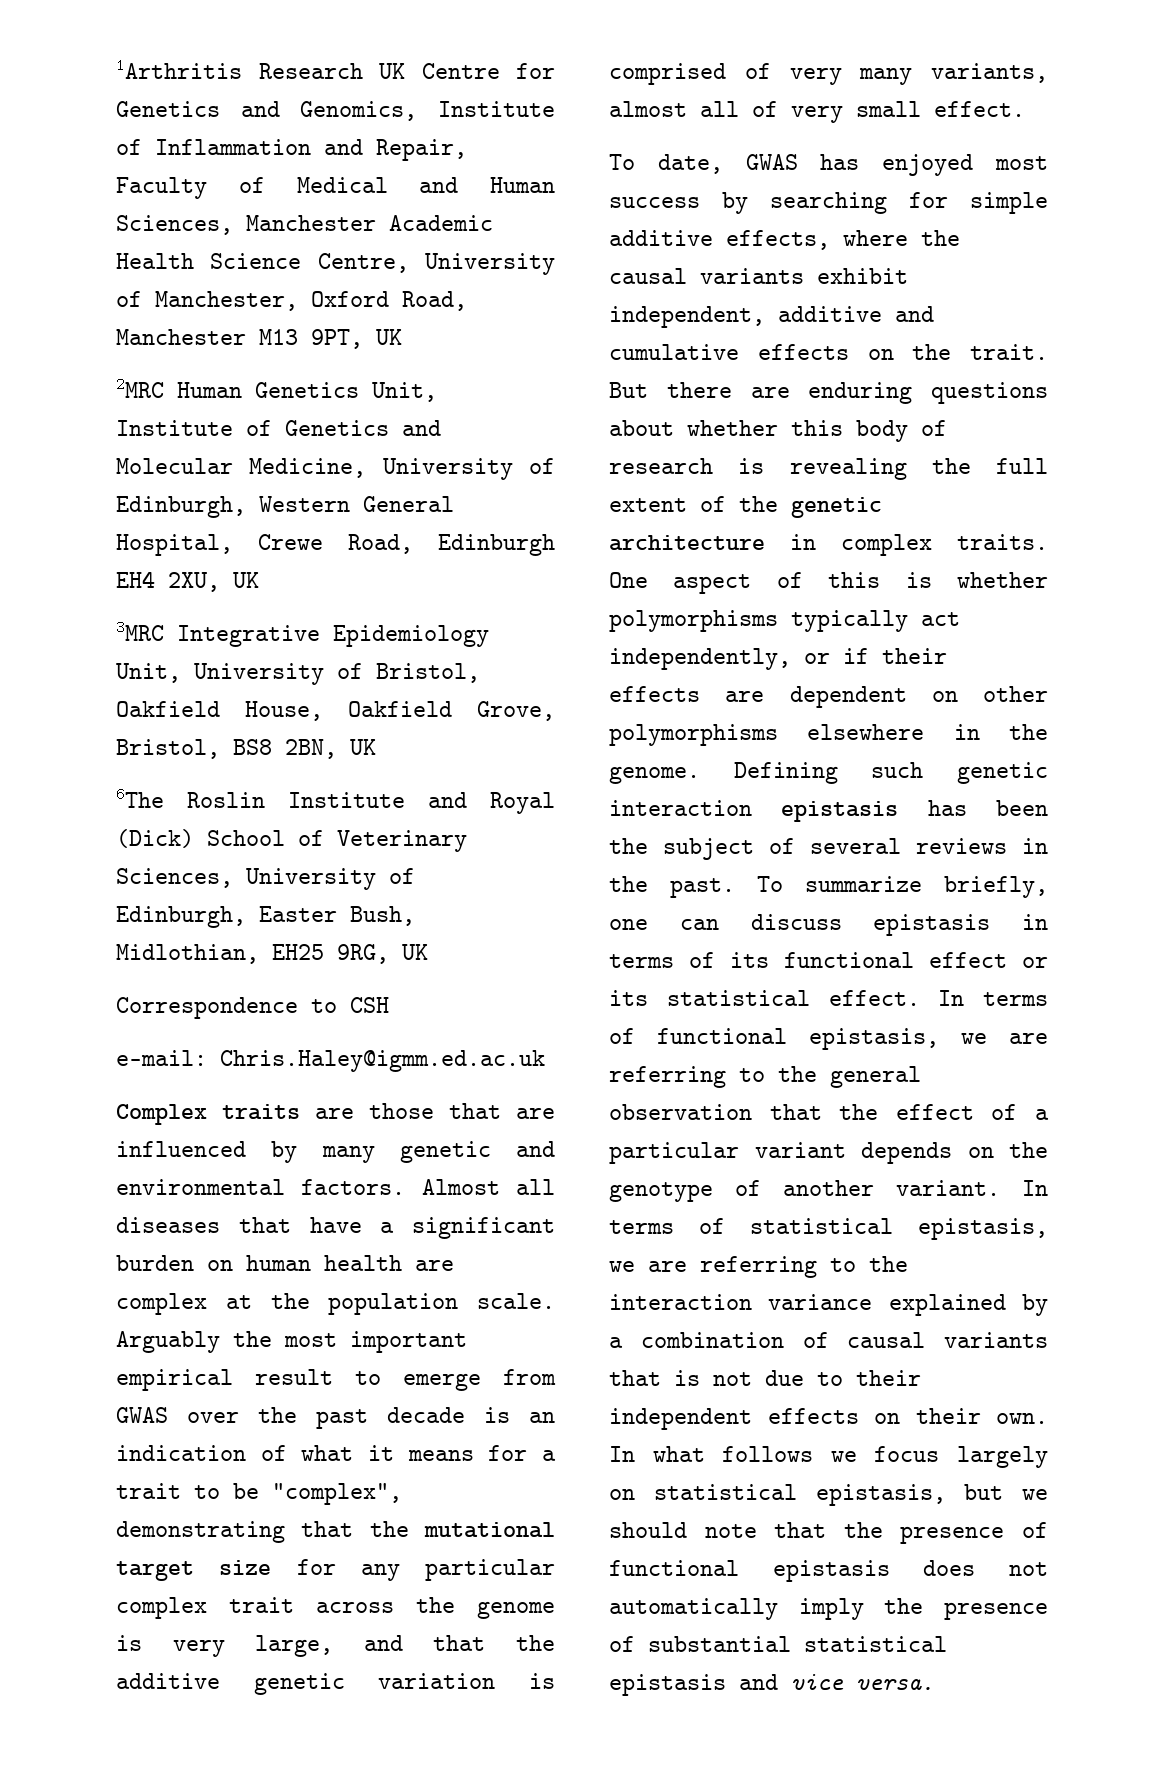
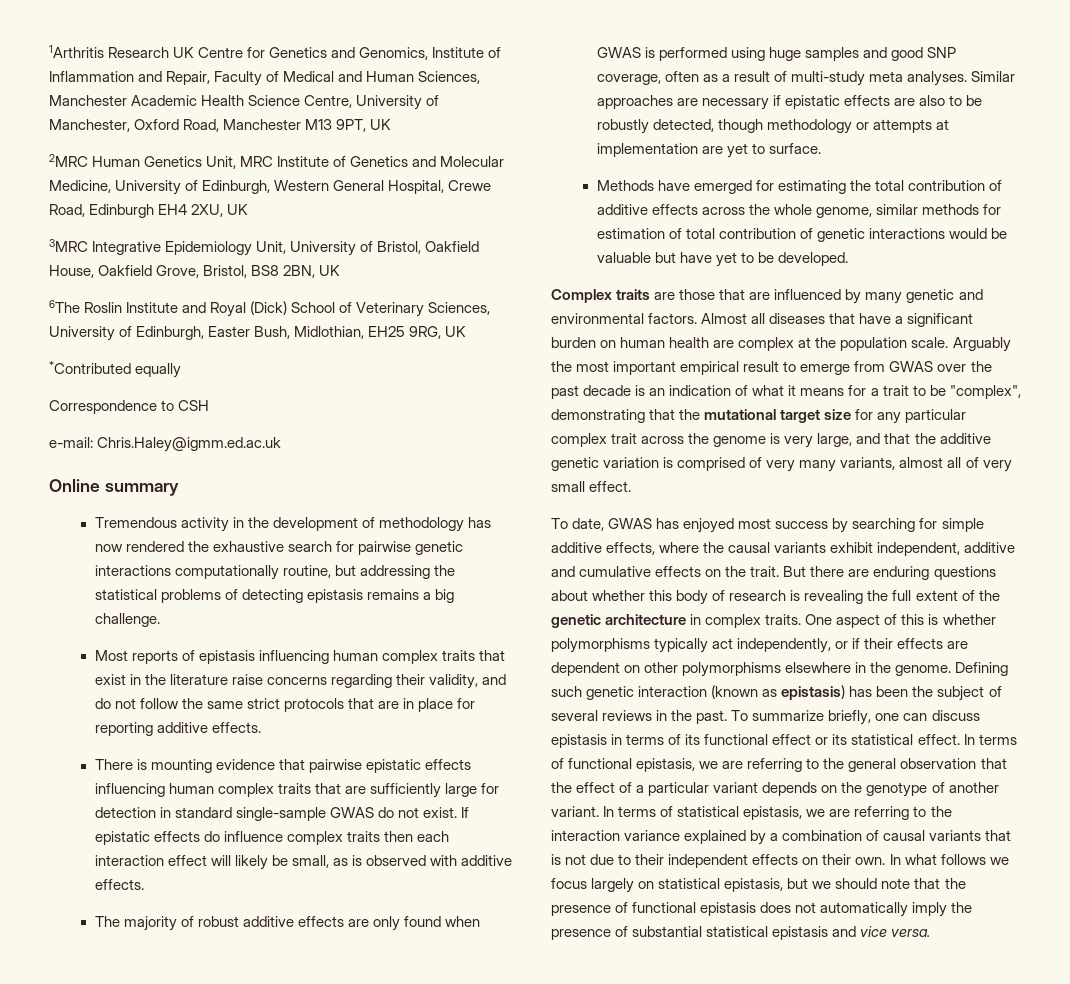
(437, 392) none -> [240,156,274,167] MRC
(428, 952) none -> [49,361,182,378] // *Contributed equally
(545, 1061) none -> [49,479,179,496] [94,517,492,532] [94,541,464,555] [94,565,456,580] [94,589,455,603] [94,613,160,627] [94,650,506,664] [94,674,507,689] [94,698,476,712] [94,722,262,736] [94,759,472,773] [94,783,500,798] [94,807,470,821] [94,831,450,845] [94,855,513,870] [94,879,144,890] [94,916,481,931] [596,47,957,61] [596,71,1016,86] [596,95,983,110] [596,119,950,134] [596,143,822,158] [596,180,1003,194] [596,204,1002,218] [596,228,1008,242] [596,252,849,267] // Online summary // Tremendous activity in the development of methodology has now rendered the exhaustive search for pairwise genetic interactions computationally routine, but addressing the statistical problems of detecting epistasis remains a big challenge. // Most reports of epistasis influencing human complex traits that exist in the literature raise concerns regarding their validity, and do not follow the same strict protocols that are in place for reporting additive effects. // There is mounting evidence that pairwise epistatic effects influencing human complex traits that are sufficiently large for detection in standard single-sample GWAS do not exist. If epistatic effects do influence complex traits then each interaction effect will likely be small, as is observed with additive effects. // The majority of robust additive effects are only found when GWAS is performed using huge samples and good SNP coverage, often as a result of multi-study meta analyses. Similar approaches are necessary if epistatic effects are also to be robustly detected, though methodology or attempts at implementation are yet to surface. // Methods have emerged for estimating the total contribution of additive effects across the whole genome, similar methods for estimation of total contribution of genetic interactions would be valuable but have yet to be developed.
[781,801,899,822] epistasis -> [711,685,846,700] (known as epistasis)

